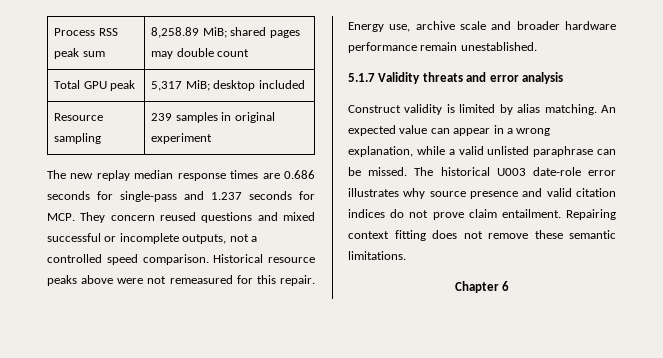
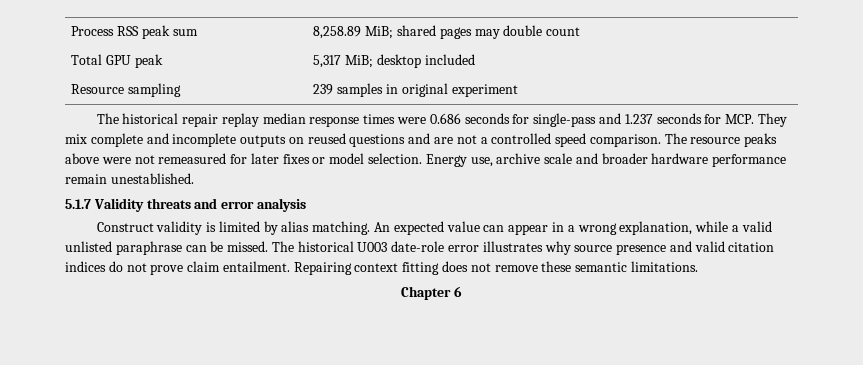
[70,173,94,179] new -> [122,113,219,127] historical repair
[262,173,280,179] are -> [397,117,427,124] were
[110,212,315,223] [47,233,227,244] concern reused questions and mixed successful or incomplete outputs, -> [65,133,454,147] mix complete and incomplete outputs on reused questions and are
[213,254,264,263] Historical -> [664,133,687,144] The
[256,275,315,286] this repair. -> [250,153,423,164] later fixes or model selection.

